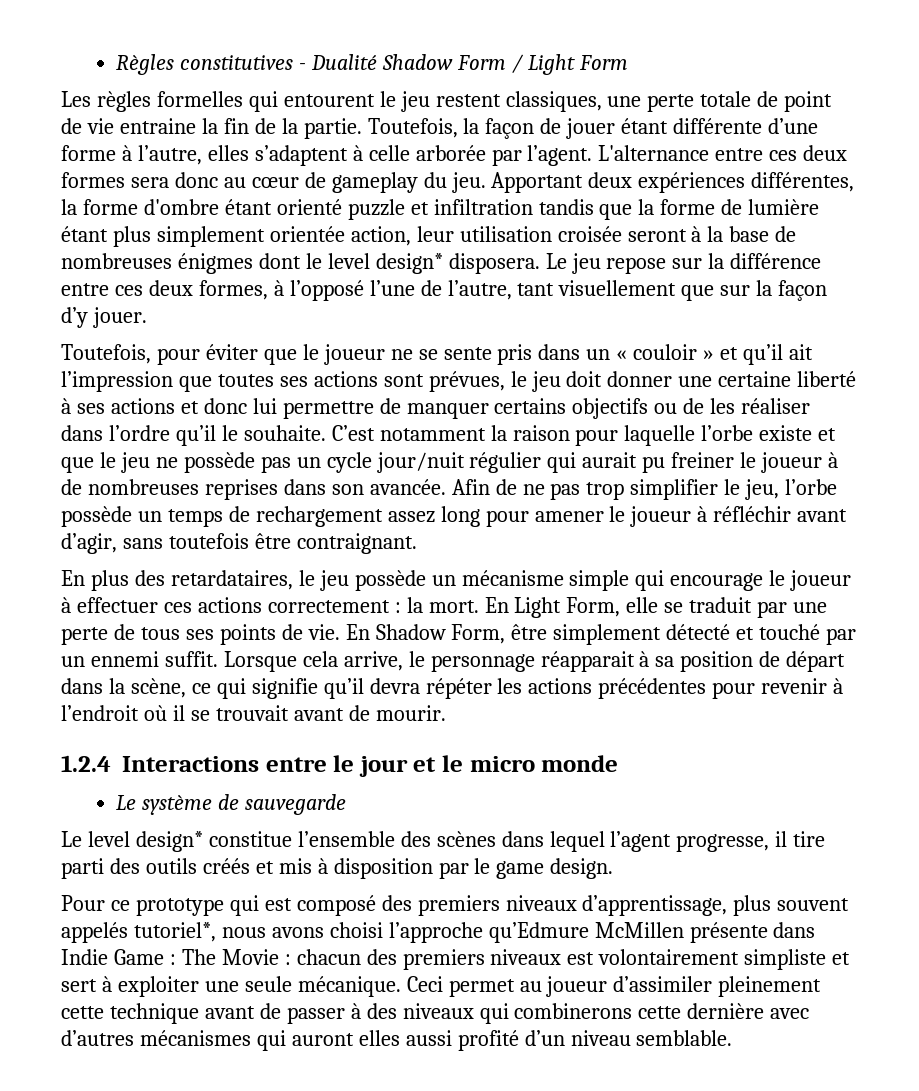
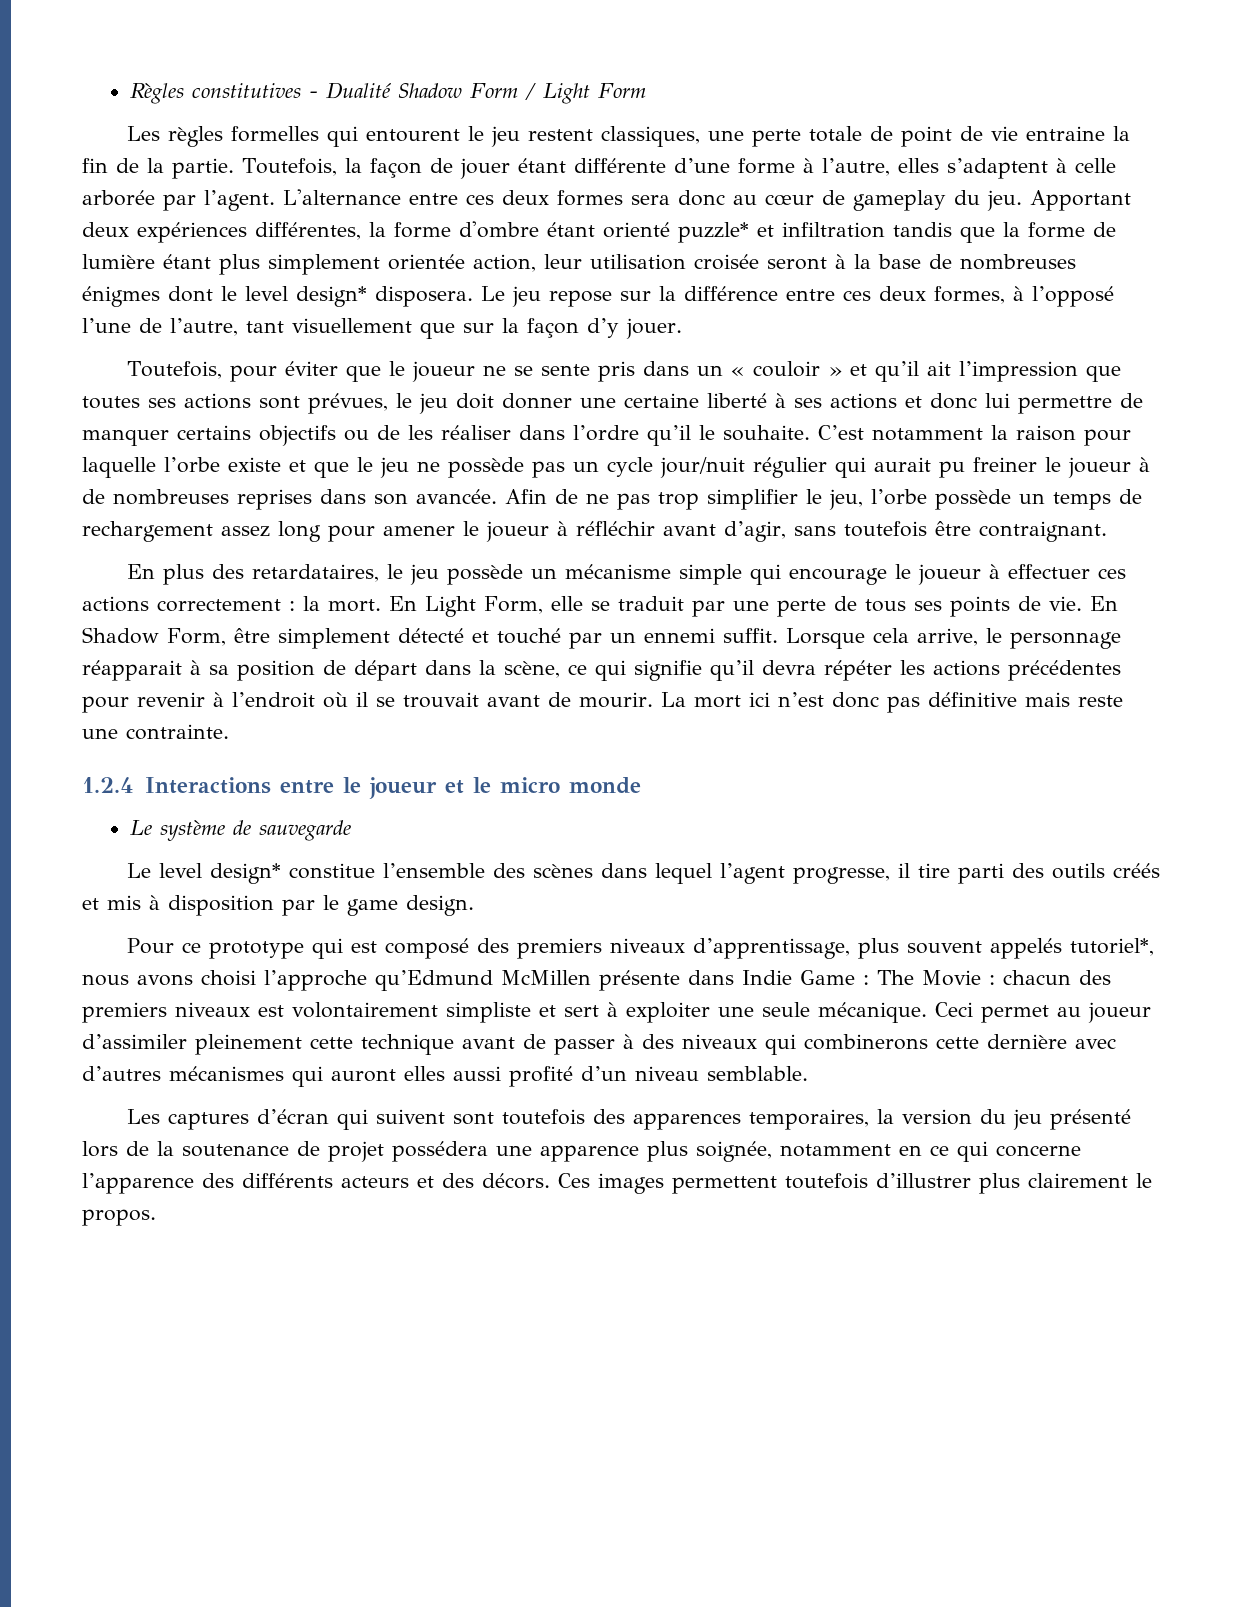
[347,199,405,220] puzzle -> [678,222,749,243] puzzle*
(446, 713) none -> [660,692,1123,713] [82,724,229,740] La mort ici n’est donc pas définitive mais reste une contrainte.
[358,756,408,777] jour -> [368,777,437,799] joueur
[488,922,589,943] qu’Edmure -> [375,970,493,991] qu’Edmund
(733, 1038) none -> [126,1109,1131,1130] [82,1141,1081,1162] [82,1173,1152,1194] [82,1209,156,1226] // Les captures d’écran qui suivent sont toutefois des apparences temporaires, la version du jeu présenté lors de la soutenance de projet possédera une apparence plus soignée, notamment en ce qui concerne l’apparence des différents acteurs et des décors. Ces images permettent toutefois d’illustrer plus clairement le propos.

